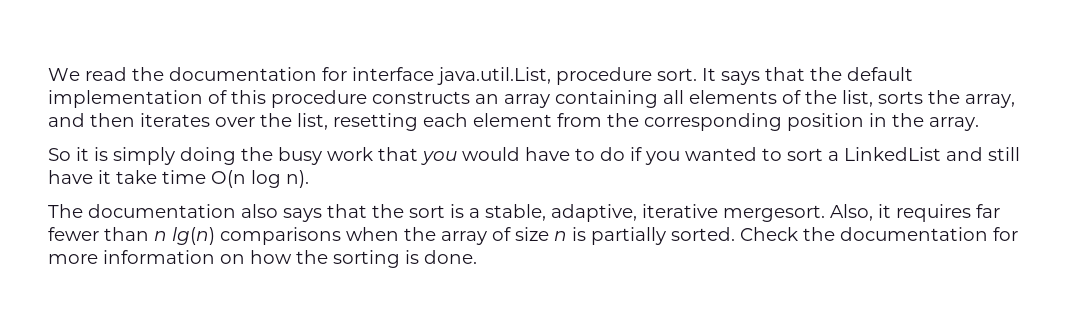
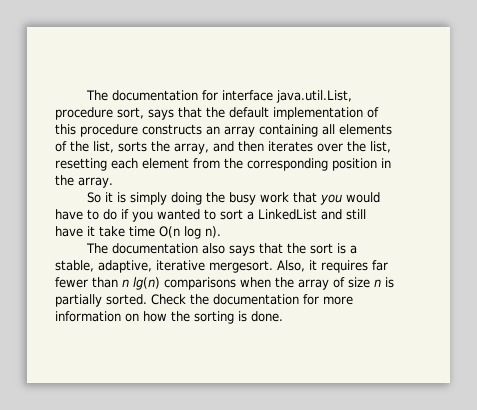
[48,67,164,81] We read the -> [85,90,108,101] The
[657,68,716,81] sort. It -> [117,107,144,119] sort,

